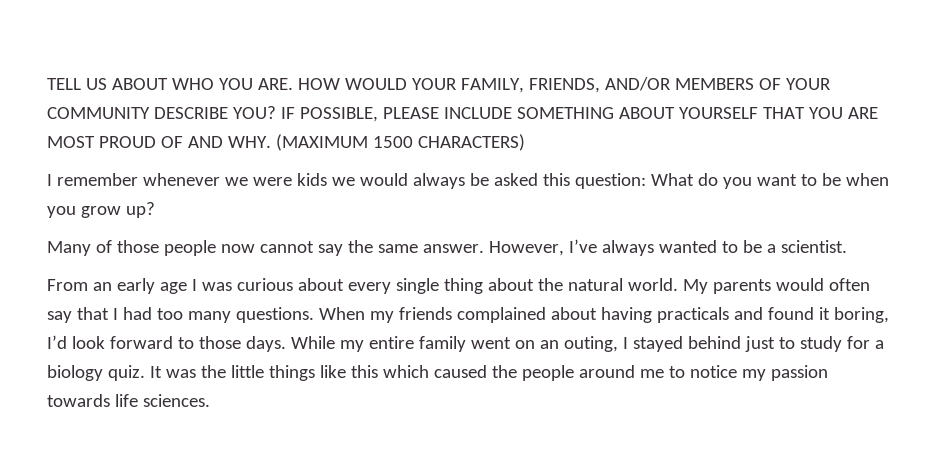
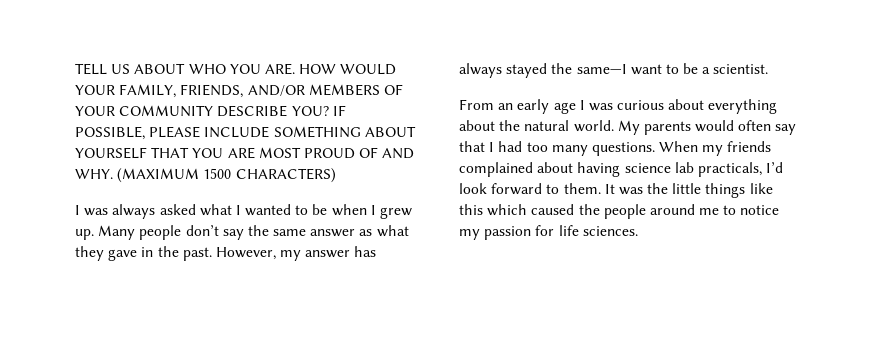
[56,173,889,189] [47,202,155,218] [47,239,717,256] remember whenever we were kids we would always be asked this question: What do you want to be when you grow up? // Many of those people now cannot say the same answer. However, I’ve always wanted -> [84,204,413,219] [75,225,409,240] [75,246,377,261] [459,63,662,78] was always asked what I wanted to be when I grew up. Many people don’t say the same answer as what they gave in the past. However, my answer has always stayed the same—I want
[347,278,483,294] every single thing -> [708,99,778,114] everything
[656,307,889,323] [47,335,884,352] [47,365,145,381] practicals and found it boring, I’d look forward to those days. While my entire family went on an outing, I stayed behind just to study for a biology quiz. -> [624,162,784,177] [459,183,601,195] science lab practicals, I’d look forward to them.
[47,394,110,407] towards -> [535,225,555,236] for

